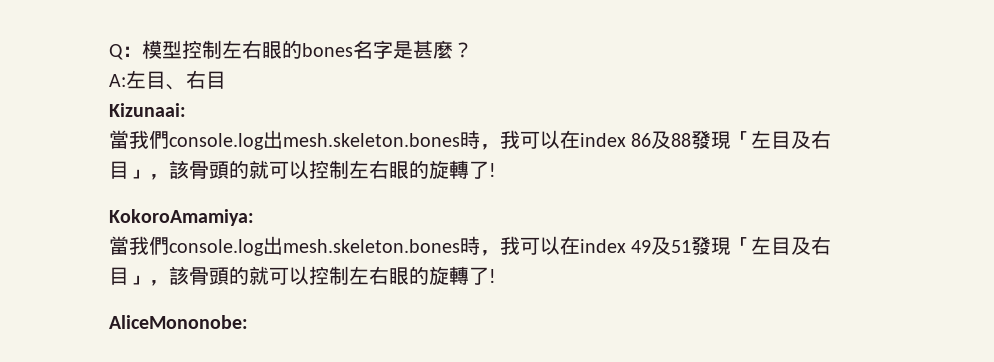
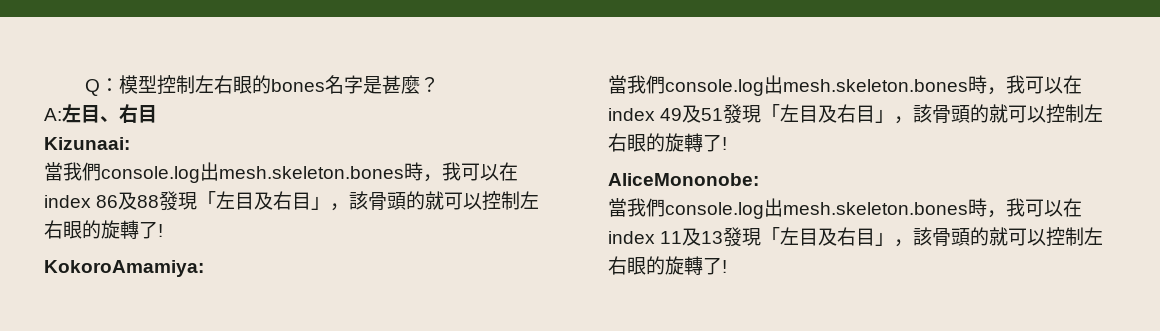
(248, 322) none -> [608,198,1082,219] [608,227,1104,247] [608,256,727,275] // 當我們console.log出mesh.skeleton.bones時，我可以在index 11及13發現「左目及右目」，該骨頭的就可以控制左右眼的旋轉了!

